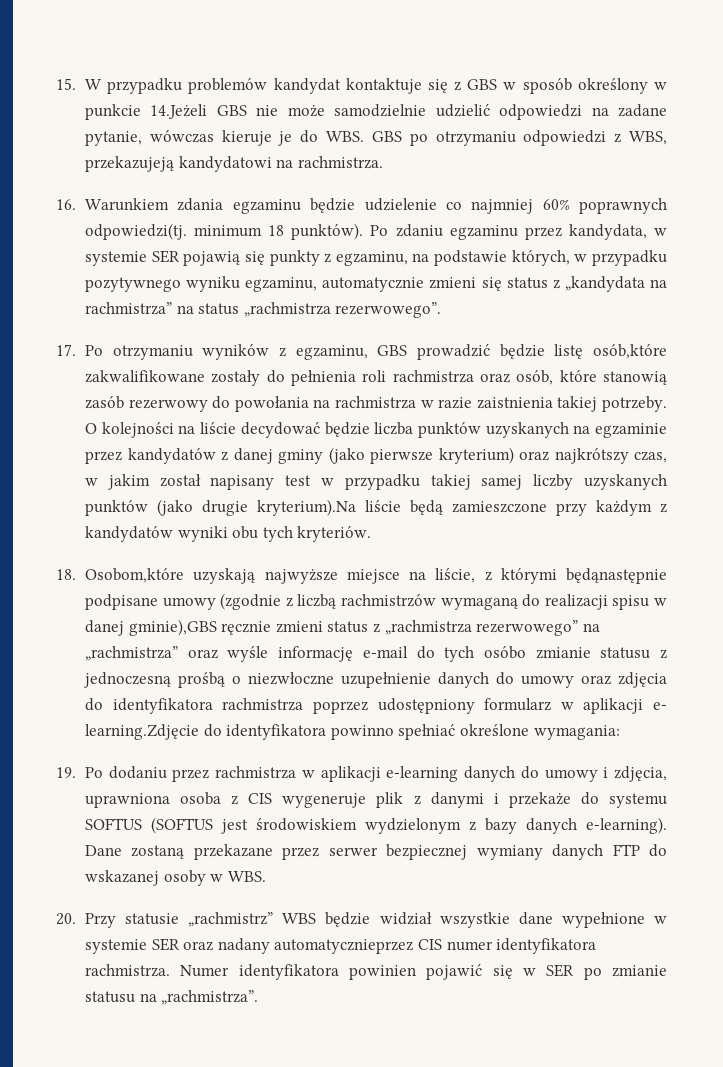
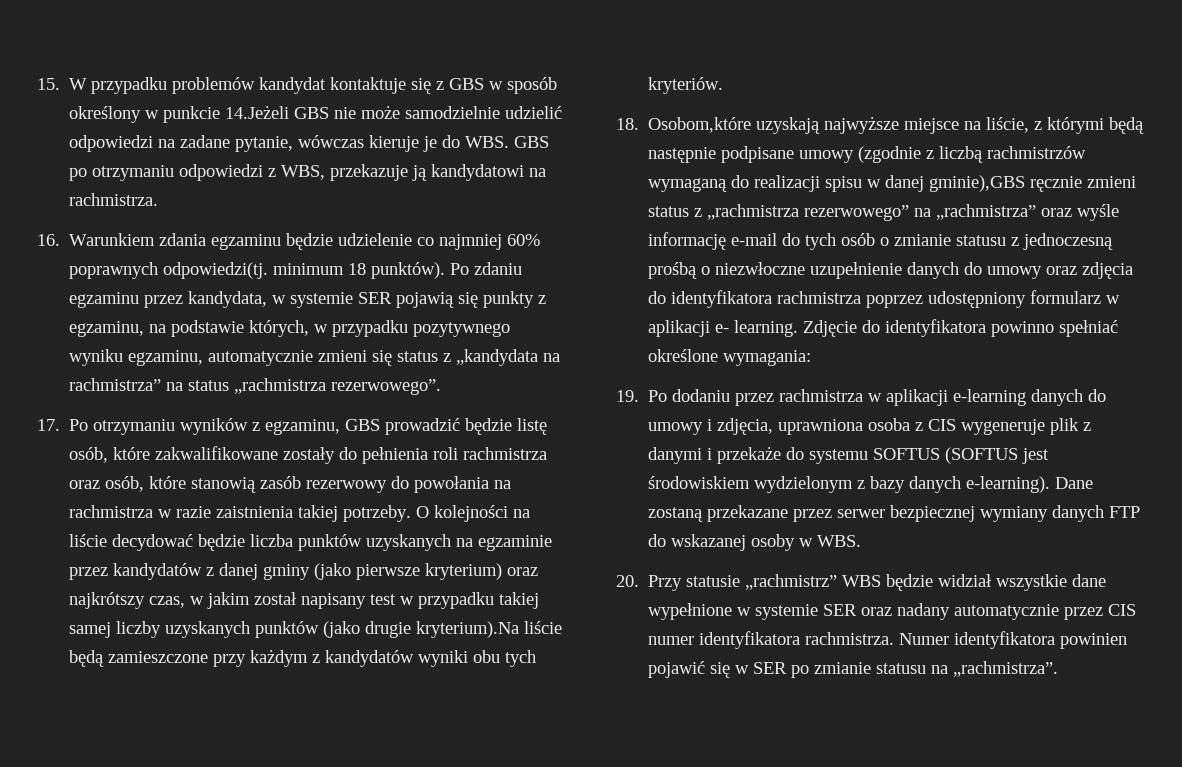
[85,156,175,172] przekazujeją -> [330,164,428,181] przekazuje ją
[593,344,667,359] osób,które -> [69,447,151,463] osób, które
[566,568,668,584] będąnastępnie -> [1109,117,1145,134] [648,147,717,163] będą następnie
[483,646,526,659] osóbo -> [841,233,890,246] osób o
[85,724,200,740] learning.Zdjęcie -> [734,320,858,337] learning. Zdjęcie
[274,939,414,954] automatycznieprzez -> [954,604,1104,620] automatycznie przez

